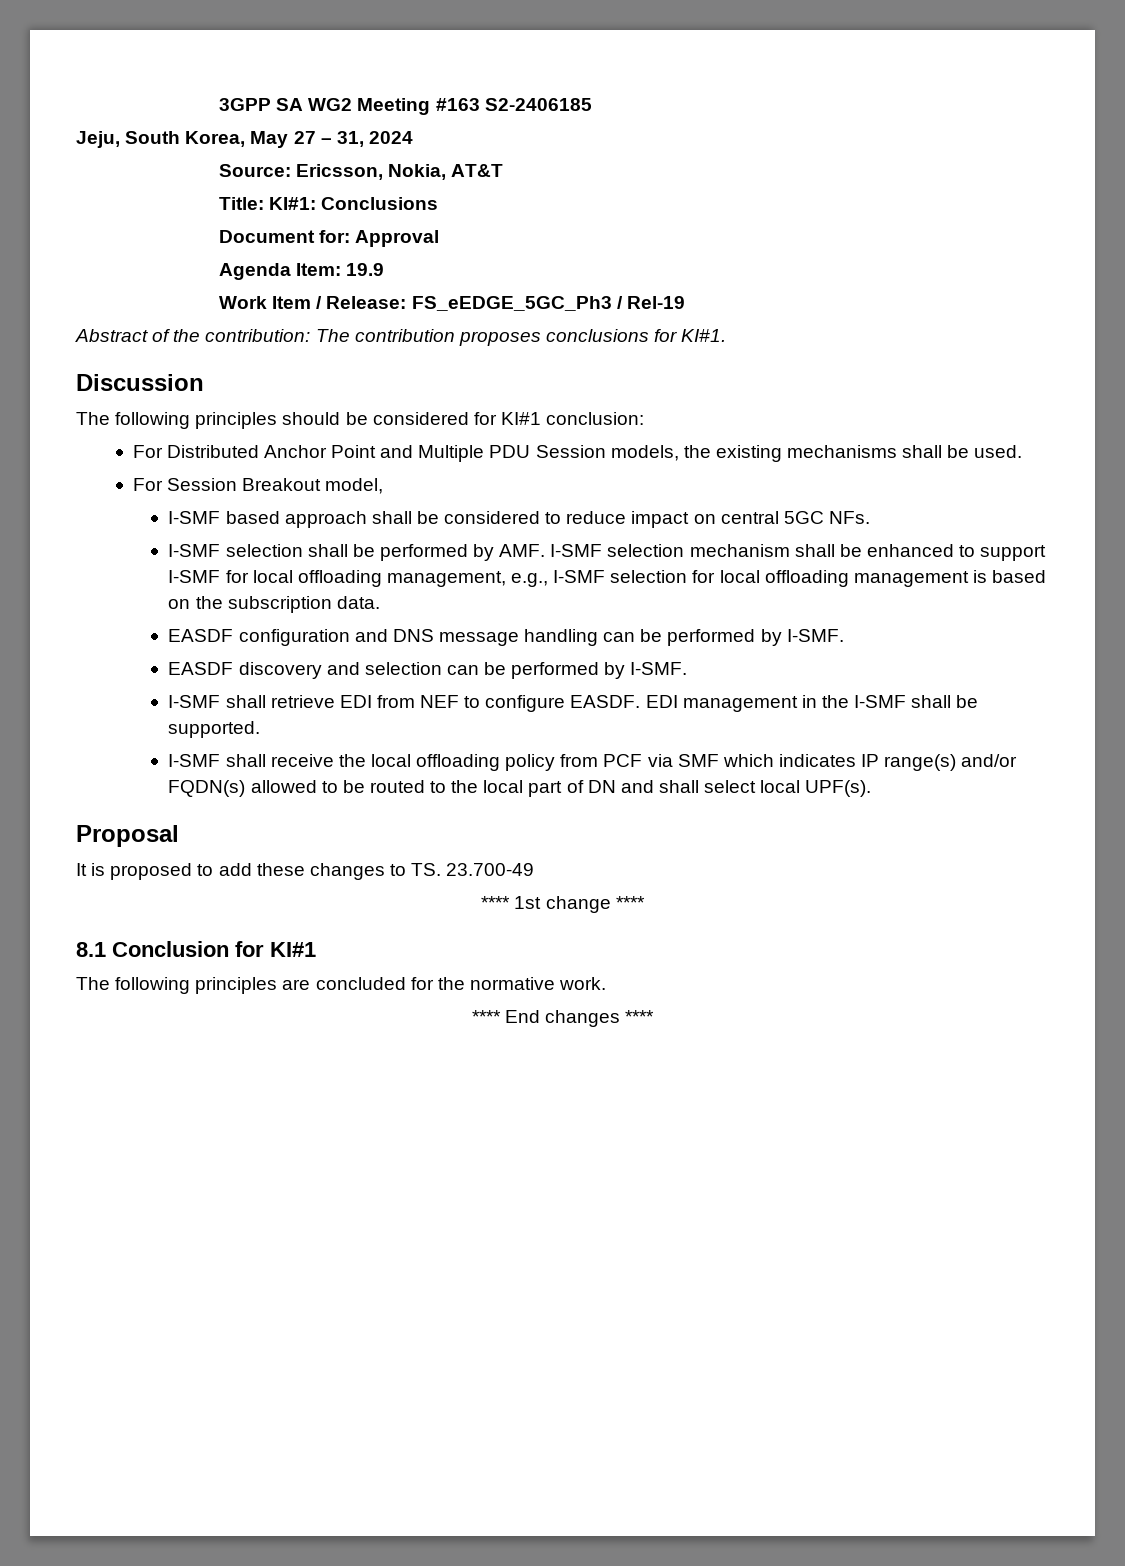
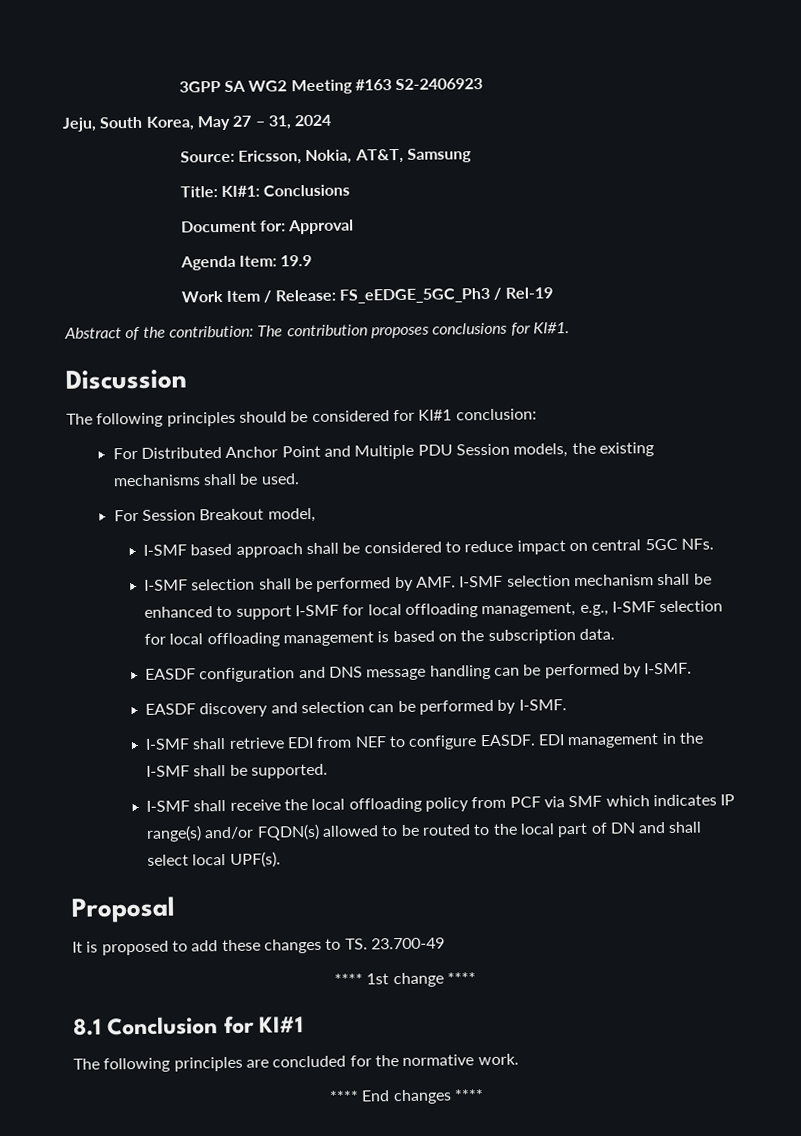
[484,98,592,111] S2-2406185 -> [395,78,484,91] S2-2406923
[451,164,504,177] AT&T -> [354,148,473,164] AT&T, Samsung

